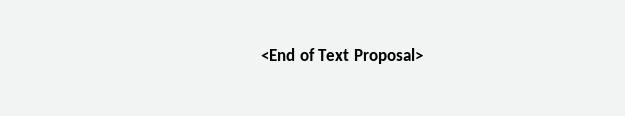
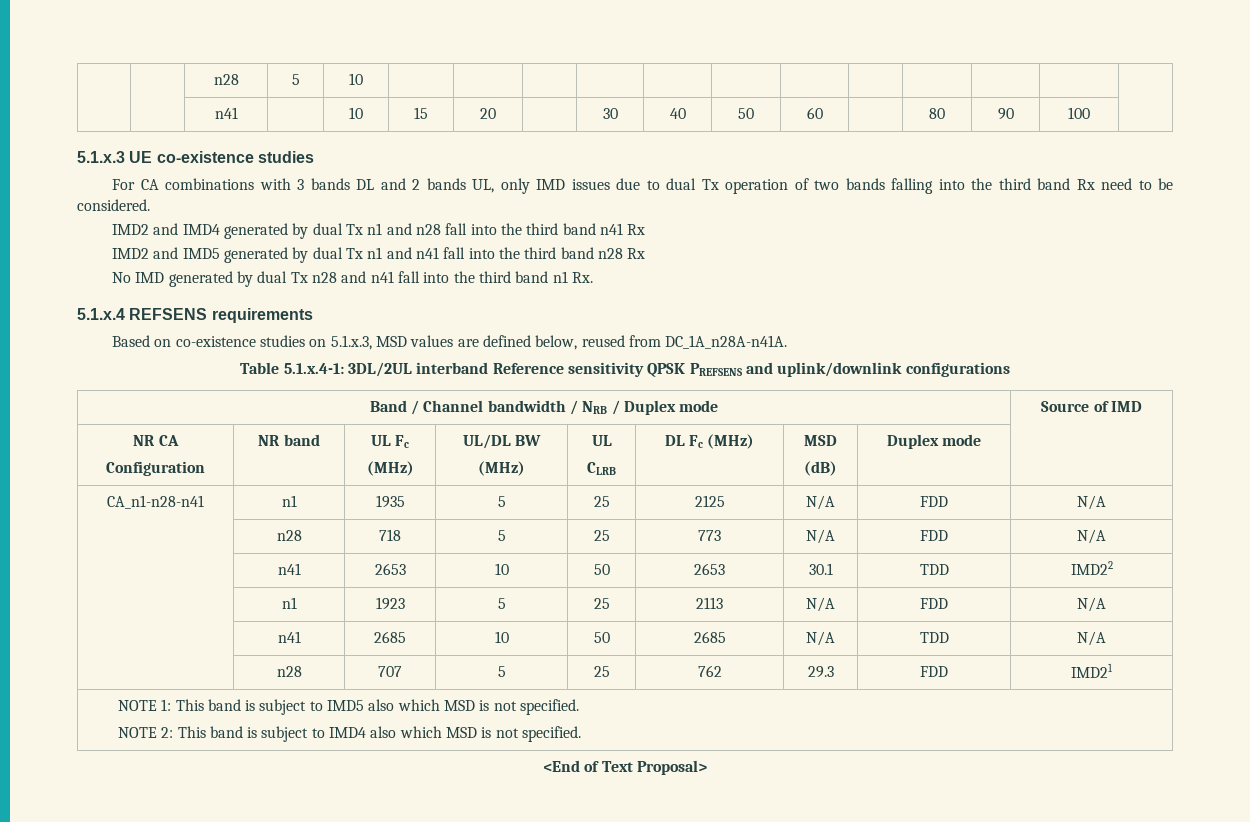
(261, 54) none -> [213,74,239,85] [291,74,300,85] [349,73,363,85] [214,107,238,119] [349,107,363,119] [414,107,428,119] [480,108,496,119] [602,108,618,119] [669,108,686,119] [738,108,754,119] [806,107,823,119] [929,108,945,119] [997,108,1014,120] [1068,107,1090,119] [77,151,314,163] [112,178,1173,194] [77,199,150,211] [112,223,646,239] [112,247,646,263] [112,271,593,287] [77,308,313,323] [112,335,788,350] [240,362,1010,377] [369,400,719,415] [1041,401,1142,412] [133,435,179,446] [106,461,205,476] [258,434,320,446] [370,435,410,448] [366,461,414,476] [462,434,542,449] [478,461,525,476] [591,435,612,446] [587,462,616,475] [664,434,755,449] [804,435,837,446] [804,461,837,476] [886,434,982,449] [107,495,204,509] [281,495,297,507] [375,495,405,508] [497,496,506,507] [593,496,610,507] [694,495,725,507] [806,495,835,510] [920,496,948,507] [1077,495,1106,510] [276,530,302,541] [379,529,401,541] [497,530,506,541] [593,530,610,541] [698,530,721,541] [806,529,835,544] [920,530,948,541] [1077,529,1106,544] [277,563,301,575] [374,563,406,575] [494,563,509,575] [593,564,610,575] [694,563,725,575] [808,563,833,575] [919,564,949,575] [1070,561,1113,575] [281,597,297,609] [375,597,405,610] [497,598,506,609] [593,598,610,609] [696,597,723,609] [806,597,835,612] [920,598,948,609] [1077,597,1106,612] [277,631,301,643] [374,631,406,643] [494,631,509,643] [593,632,610,643] [693,631,726,643] [806,631,835,646] [919,632,949,643] [1077,631,1106,646] [276,666,302,677] [378,666,402,677] [497,666,506,677] [593,666,610,677] [697,665,722,677] [807,666,834,678] [920,666,948,677] [1071,663,1113,678] [117,699,580,715] [117,726,582,742] | | n28 | 5 | 10 | | | | | | | | | | | | // | | n41 | | 10 | 15 | 20 | | 30 | 40 | 50 | 60 | | 80 | 90 | 100 | // 5.1.x.3 UE co-existence studies // For CA combinations with 3 bands DL and 2 bands UL, only IMD issues due to dual Tx operation of two bands falling into the third band Rx need to be considered. // IMD2 and IMD4 generated by dual Tx n1 and n28 fall into the third band n41 Rx // IMD2 and IMD5 generated by dual Tx n1 and n41 fall into the third band n28 Rx // No IMD generated by dual Tx n28 and n41 fall into the third band n1 Rx. // 5.1.x.4 REFSENS requirements // Based on co-existence studies on 5.1.x.3, MSD values are defined below, reused from DC_1A_n28A-n41A. // Table 5.1.x.4-1: 3DL/2UL interband Reference sensitivity QPSK PREFSENS and uplink/downlink configurations // Band / Channel bandwidth / NRB / Duplex mode | Source of IMD // NR CA // Configuration | NR band | UL Fc // (MHz) | UL/DL BW // (MHz) | UL // CLRB | DL Fc (MHz) | MSD // (dB) | Duplex mode | // CA_n1-n28-n41 | n1 | 1935 | 5 | 25 | 2125 | N/A | FDD | N/A // | n28 | 718 | 5 | 25 | 773 | N/A | FDD | N/A // | n41 | 2653 | 10 | 50 | 2653 | 30.1 | TDD | IMD22 // | n1 | 1923 | 5 | 25 | 2113 | N/A | FDD | N/A // | n41 | 2685 | 10 | 50 | 2685 | N/A | TDD | N/A // | n28 | 707 | 5 | 25 | 762 | 29.3 | FDD | IMD21 // NOTE 1: This band is subject to IMD5 also which MSD is not specified. // NOTE 2: This band is subject to IMD4 also which MSD is not specified. //

